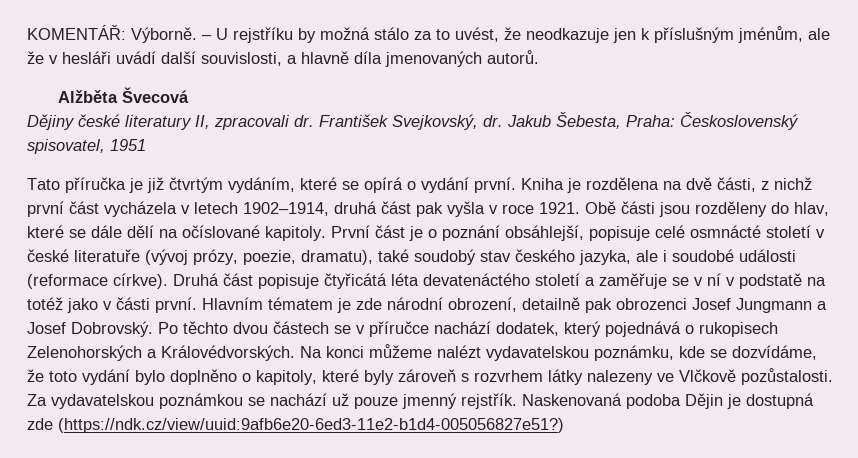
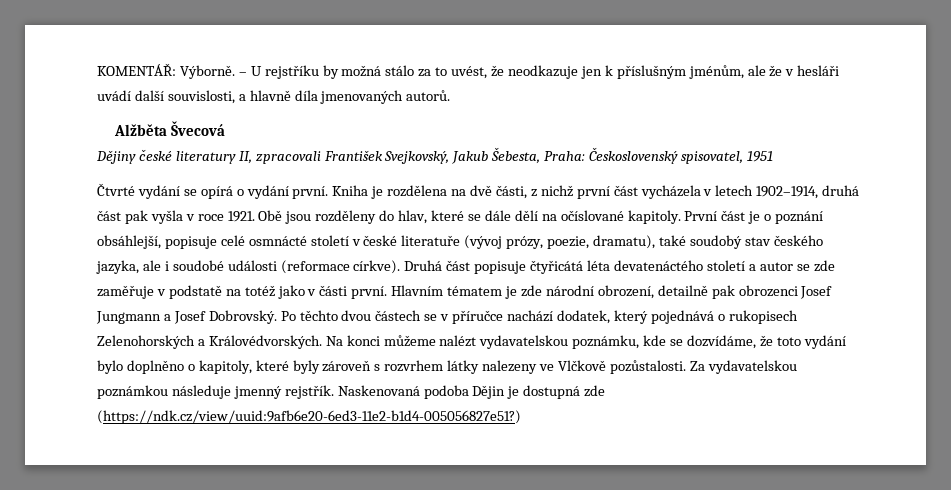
[294,115,314,127] dr. -> (321, 157) none
[483,115,503,127] dr. -> (450, 157) none
[27,177,337,193] Tato příručka je již čtvrtým vydáním, které -> [97,183,180,199] Čtvrté vydání
[621,201,655,214] části -> (283, 215) none
[599,273,721,289] zaměřuje se v ní -> [759,260,835,272] [97,285,154,299] autor se zde zaměřuje
[248,393,398,409] se nachází už pouze -> [171,385,231,399] následuje

